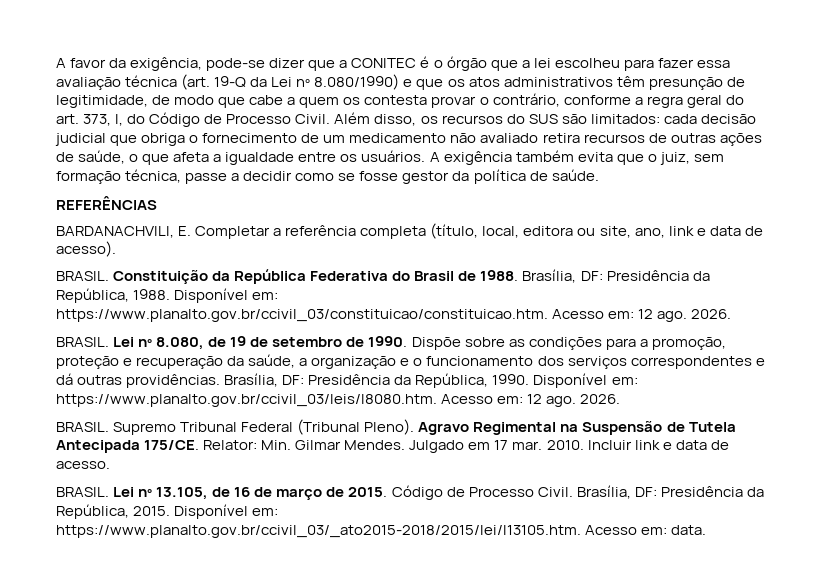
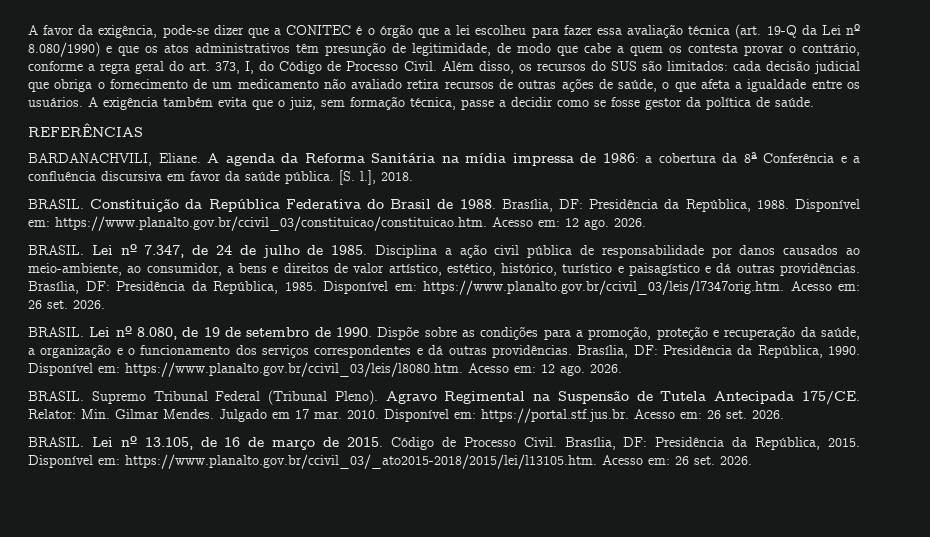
[178,223,763,239] [56,241,116,257] E. Completar a referência completa (título, local, editora ou site, ano, link e data de acesso). -> [158,152,860,166] [28,170,413,185] Eliane. A agenda da Reforma Sanitária na mídia impressa de 1986: a cobertura da 8ª Conferência e a confluência discursiva em favor da saúde pública. [S. l.], 2018.
(732, 314) none -> [28,244,860,258] [28,263,861,276] [28,280,860,295] [28,300,105,309] // BRASIL. Lei nº 7.347, de 24 de julho de 1985. Disciplina a ação civil pública de responsabilidade por danos causados ao meio-ambiente, ao consumidor, a bens e direitos de valor artístico, estético, histórico, turístico e paisagístico e dá outras providências. Brasília, DF: Presidência da República, 1985. Disponível em: https://www.planalto.gov.br/ccivil_03/leis/l7347orig.htm. Acesso em: 26 set. 2026.
[587,440,729,450] [56,461,110,469] Incluir link e data de acesso. -> [384,408,784,423] Disponível em: https://portal.stf.jus.br. Acesso em: 26 set. 2026.
[671,525,707,535] data. -> [675,456,752,465] 26 set. 2026.

